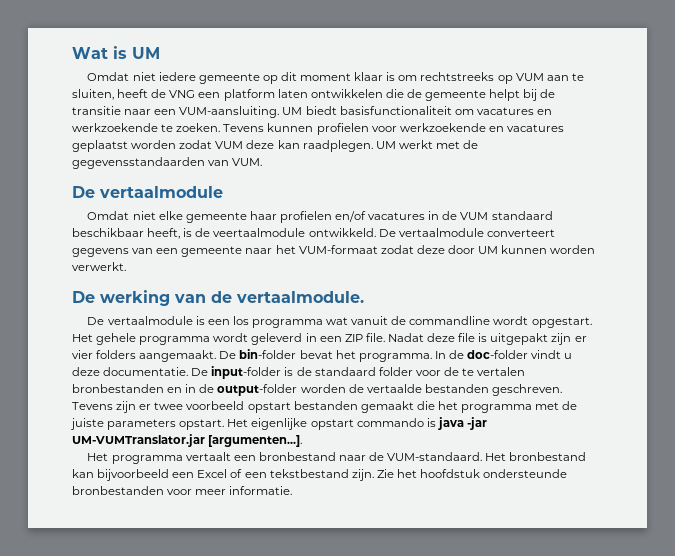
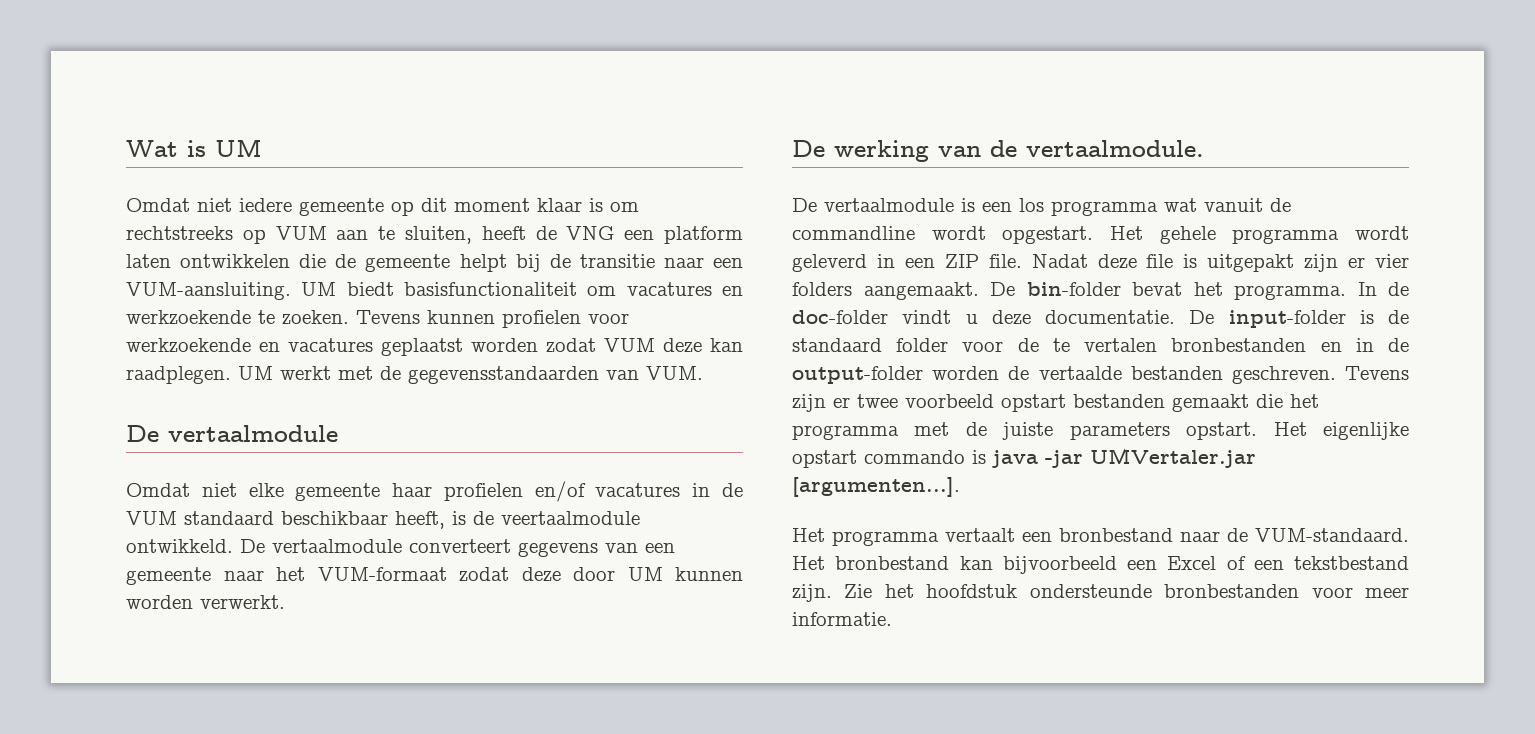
[72,434,205,447] UM-VUMTranslator.jar -> [1090,448,1256,468] UMVertaler.jar

